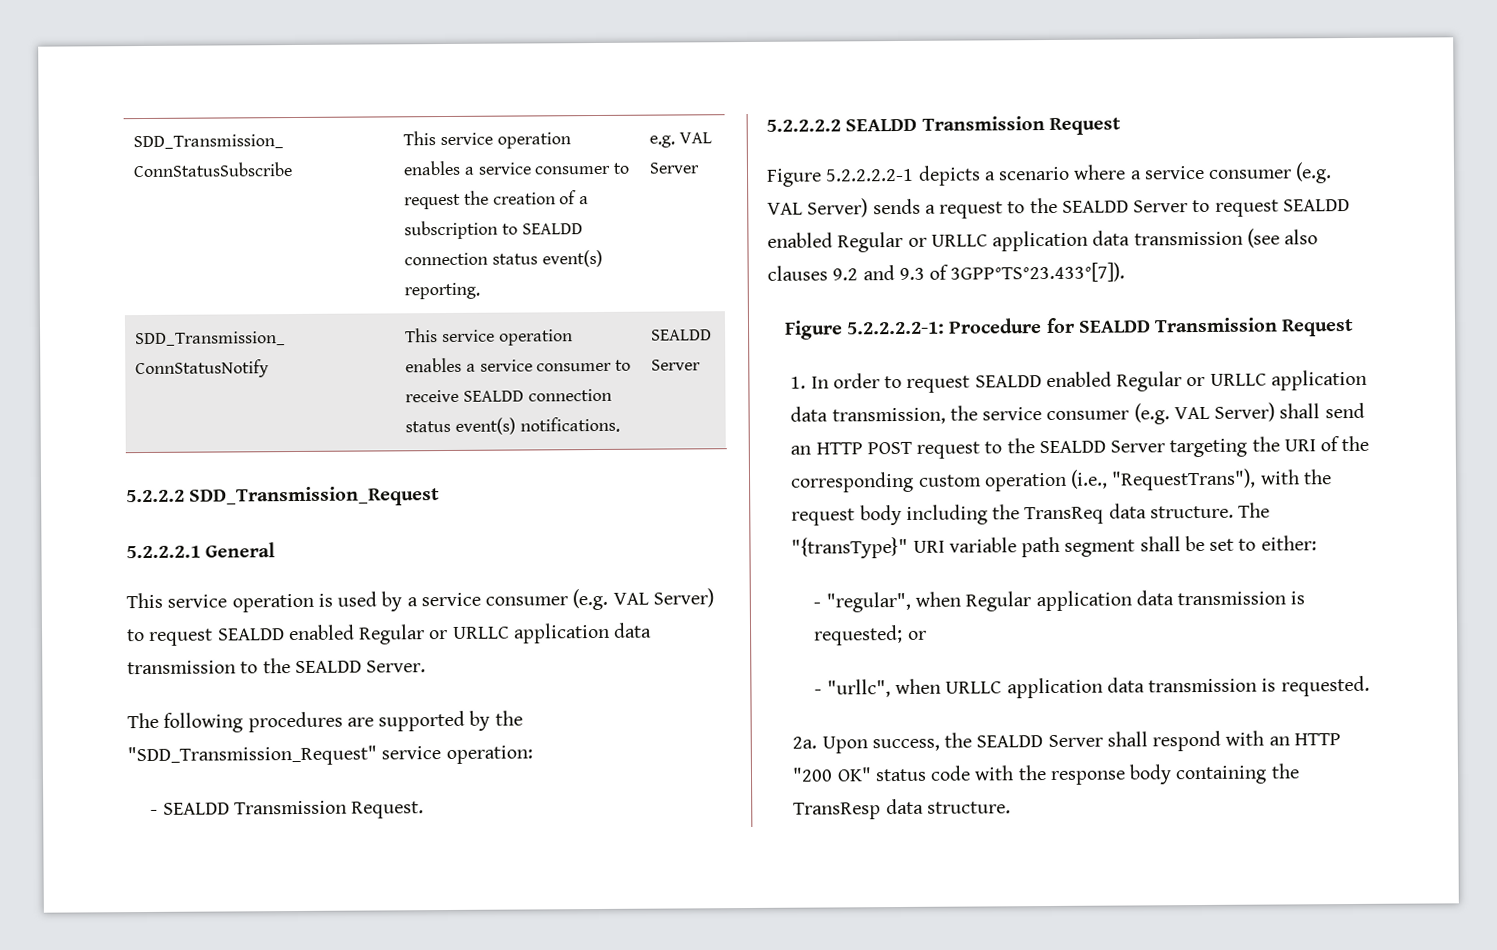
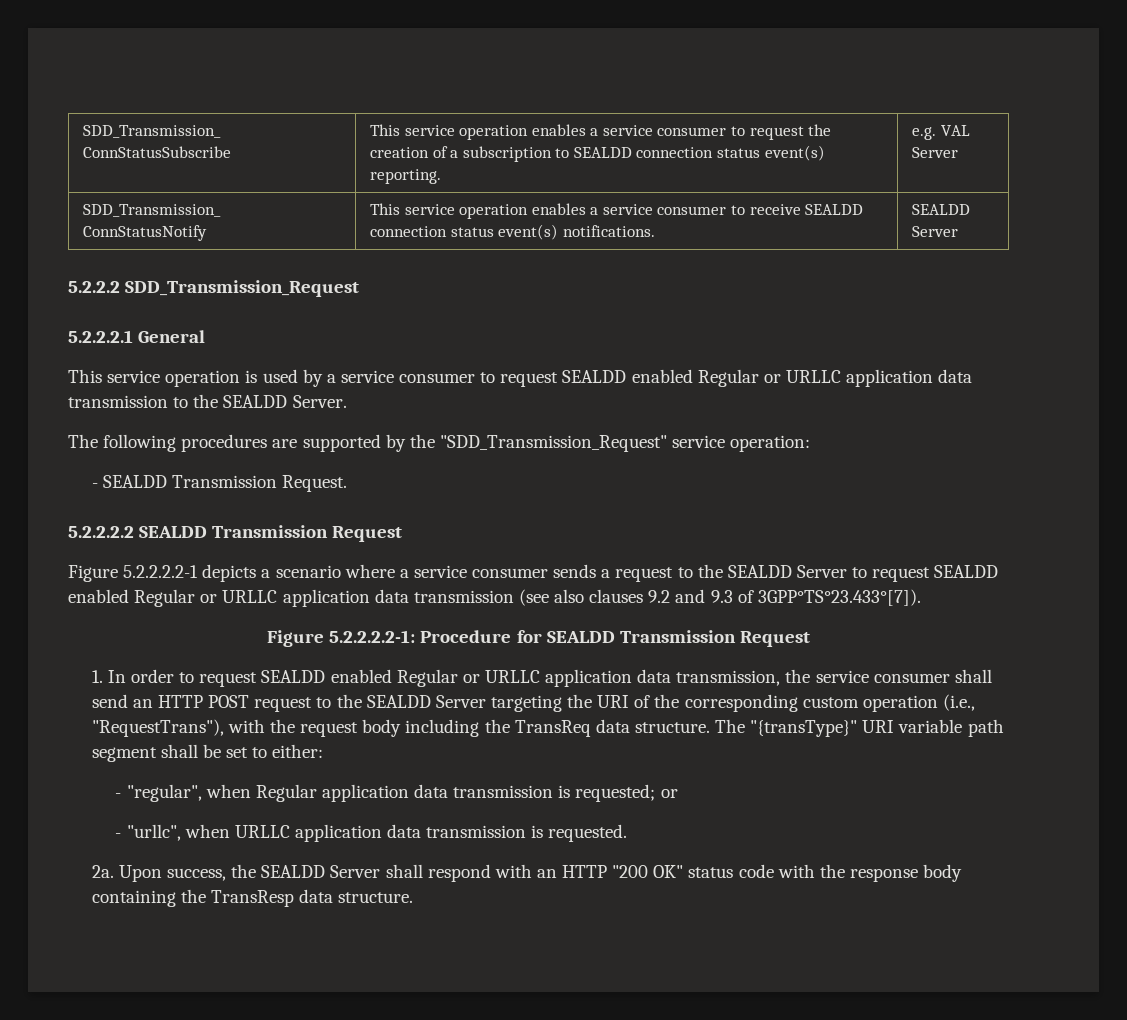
[572,588,714,611] (e.g. VAL Server) -> (476, 378) none
[1295,162,1333,184] [767,198,869,218] (e.g. VAL Server) -> (549, 573) none
[1133,402,1276,425] (e.g. VAL Server) -> (950, 678) none

